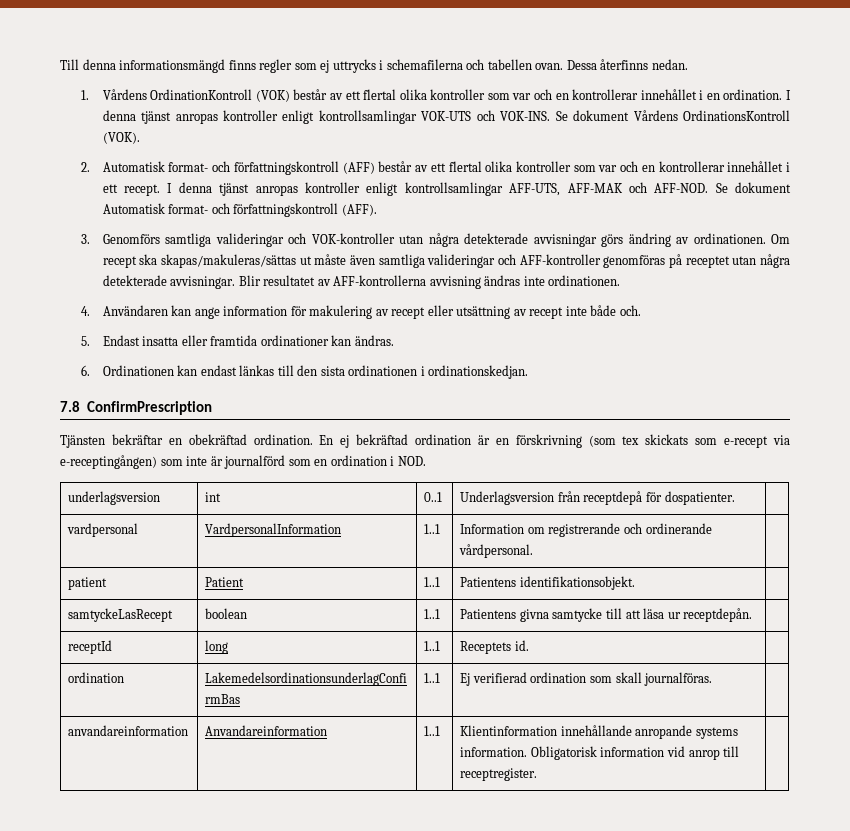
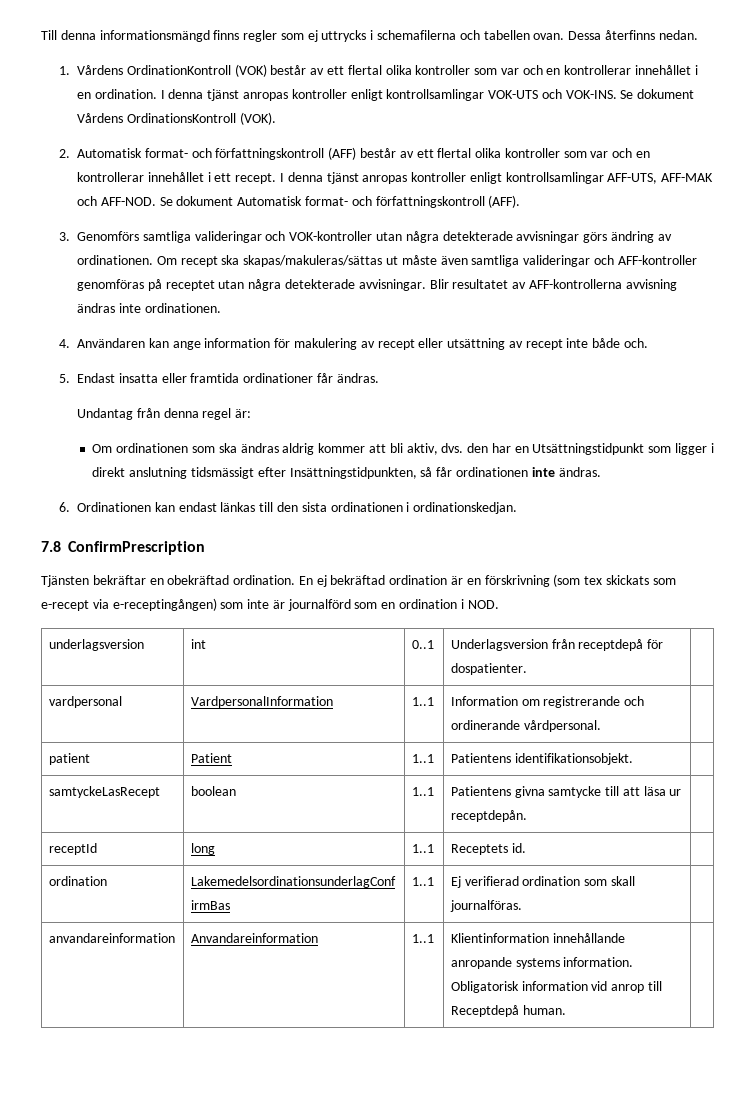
[331,335,352,346] kan -> [316,373,379,383] [77,408,252,420] [92,443,714,455] [92,467,555,479] får ändras. // Undantag från denna regel är: // Om ordinationen som ska ändras aldrig kommer att bli aktiv, dvs. den har en Utsättningstidpunkt som ligger i direkt anslutning tidsmässigt efter Insättningstidpunkten, så får ordinationen inte
[460,768,538,781] receptregister. -> [450,1005,566,1017] Receptdepå human.

